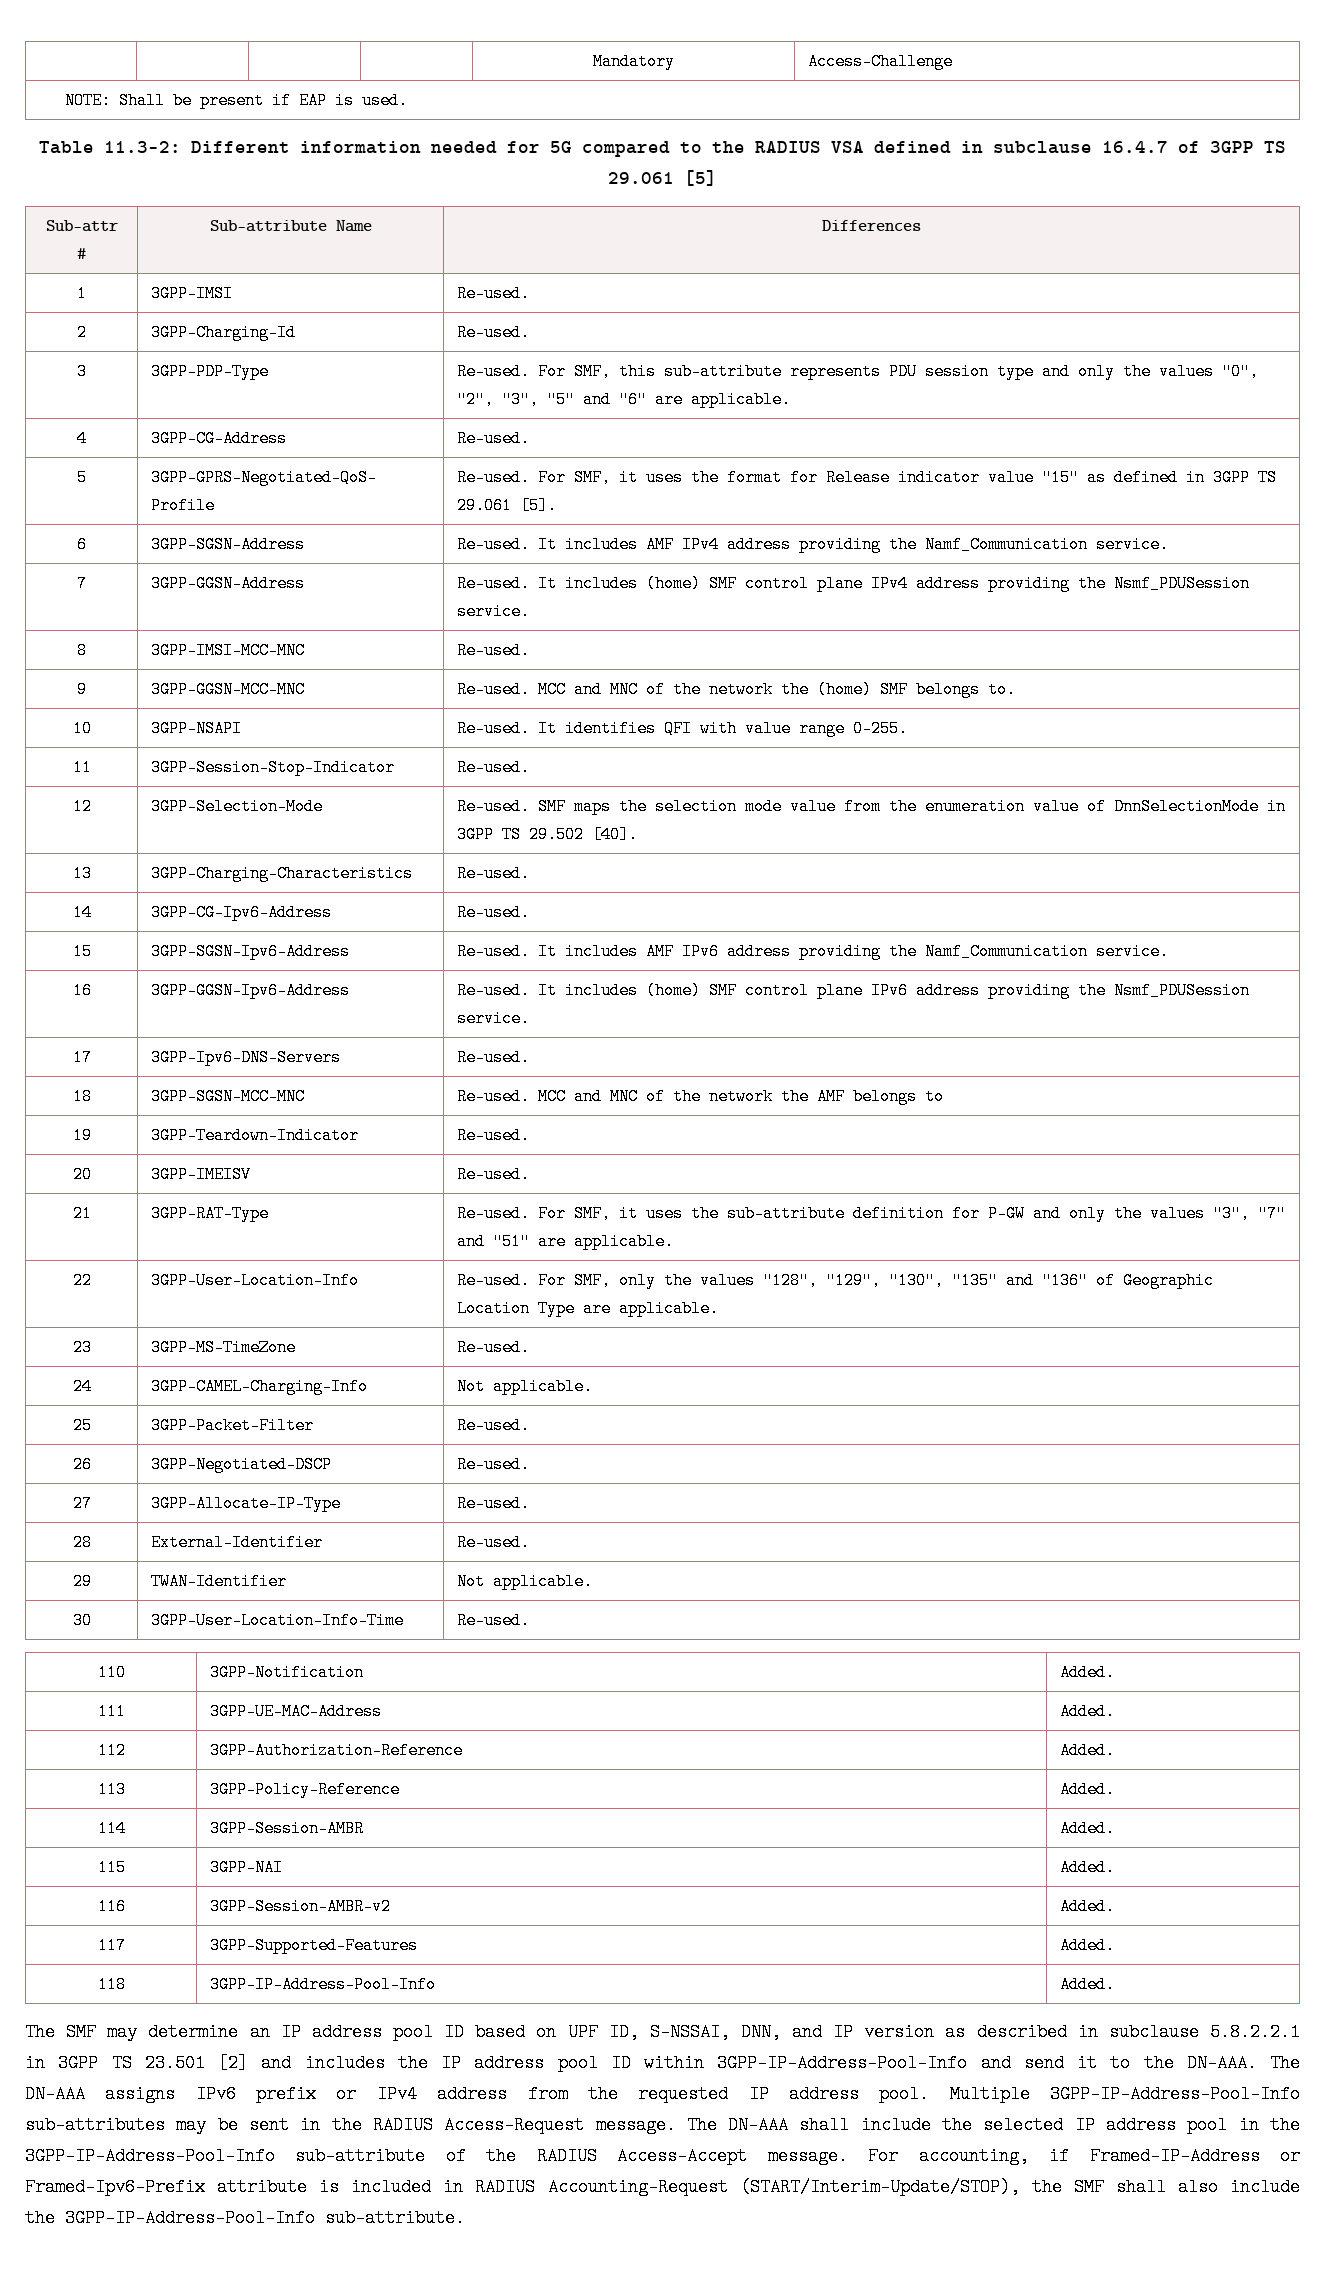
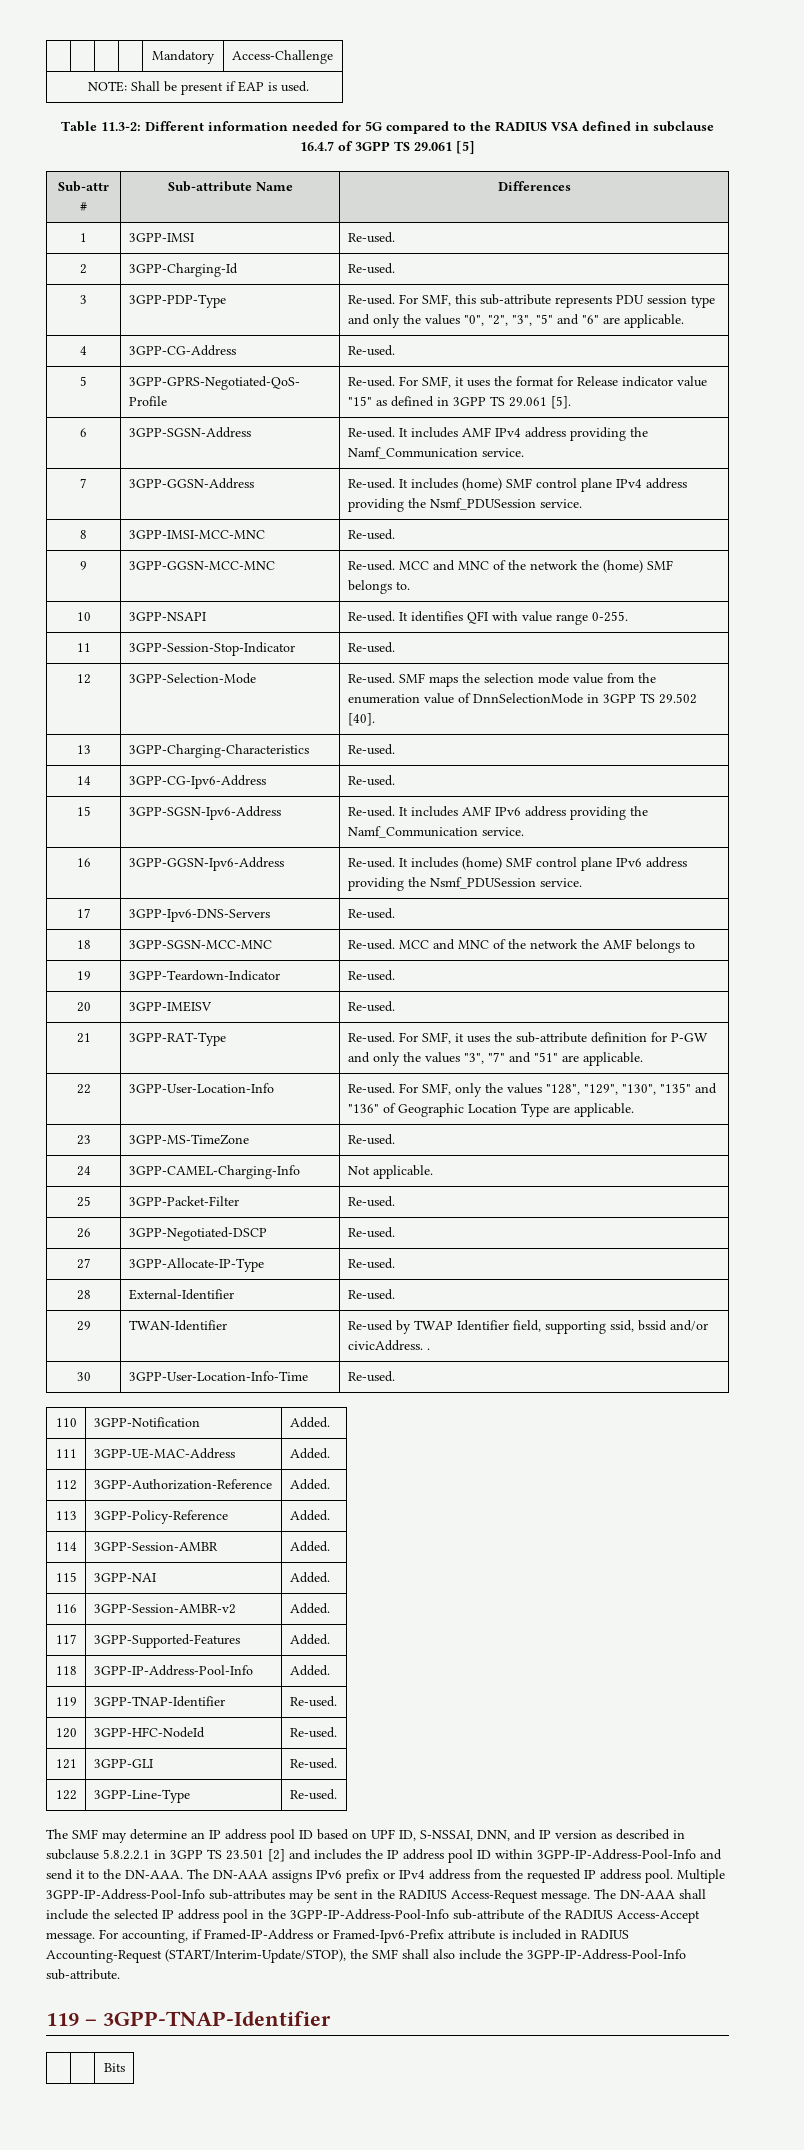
[457,1573,594,1590] Not applicable. -> [347,1320,708,1334] [347,1340,430,1351] Re-used by TWAP Identifier field, supporting ssid, bssid and/or civicAddress. .
(1116, 1984) none -> [55,1697,77,1706] [93,1696,225,1707] [289,1696,337,1707] [55,1728,77,1738] [93,1727,205,1738] [289,1727,337,1738] [55,1759,77,1769] [93,1759,153,1768] [289,1758,337,1769] [55,1790,77,1800] [93,1789,190,1803] [289,1789,337,1800] // 119 | 3GPP-TNAP-Identifier | Re-used. // 120 | 3GPP-HFC-NodeId | Re-used. // 121 | 3GPP-GLI | Re-used. // 122 | 3GPP-Line-Type | Re-used.
(465, 2218) none -> [46,2011,331,2026] [103,2063,125,2072] // 119 – 3GPP-TNAP-Identifier // | | Bits

